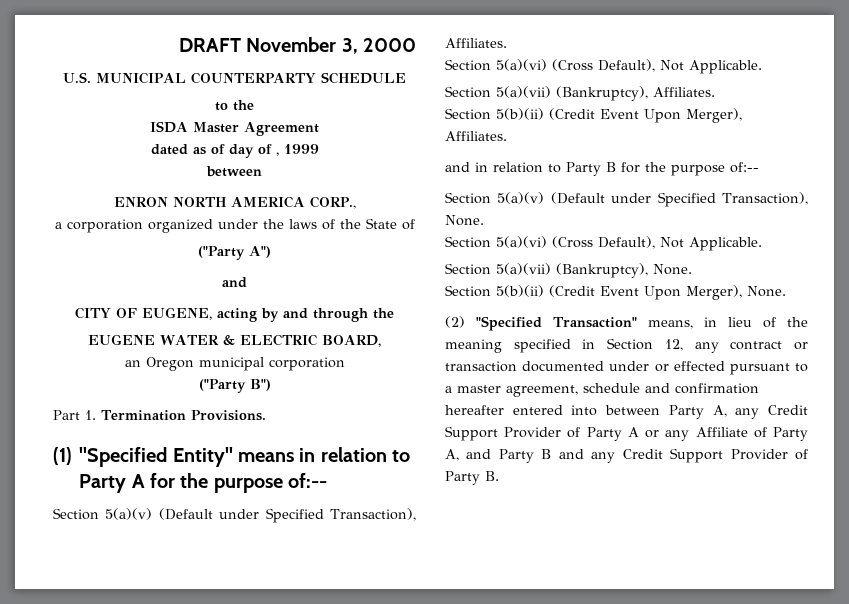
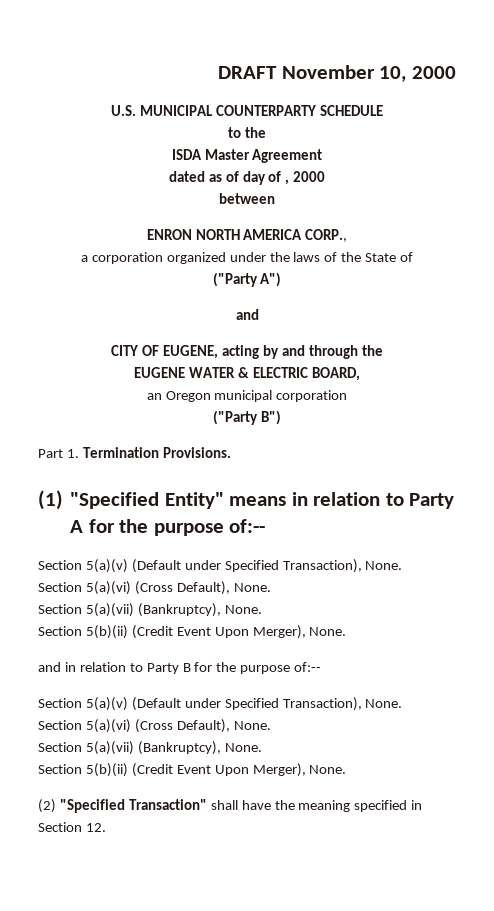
[341,38,358,54] 3, -> [379,66,407,82] 10,
[283,144,319,154] 1999 -> [293,171,326,182] 2000
[445,38,507,48] [445,59,762,74] [445,86,715,101] [445,108,742,123] [445,131,507,141] Affiliates. // Section 5(a)(vi) (Cross Default), Not Applicable. // Section 5(a)(vii) (Bankruptcy), Affiliates. // Section 5(b)(ii) (Credit Event Upon Merger), Affiliates. -> [365,561,403,570] [38,581,271,595] [38,603,262,617] [38,625,347,639] None. // Section 5(a)(vi) (Cross Default), None. // Section 5(a)(vii) (Bankruptcy), None. // Section 5(b)(ii) (Credit Event Upon Merger), None.
[660,237,762,251] Not Applicable. -> [233,721,271,730] None.
[647,317,776,329] means, in lieu of -> [210,800,271,810] shall have
[664,339,808,353] [445,361,808,375] [445,383,759,397] [445,405,808,419] [445,426,808,441] [445,448,808,463] [445,471,499,485] 12, any contract or transaction documented under or effected pursuant to a master agreement, schedule and confirmation hereafter entered into between Party A, any Credit Support Provider of Party A or any Affiliate of Party A, and Party B and any Credit Support Provider of Party B. -> [85,823,106,832] 12.

